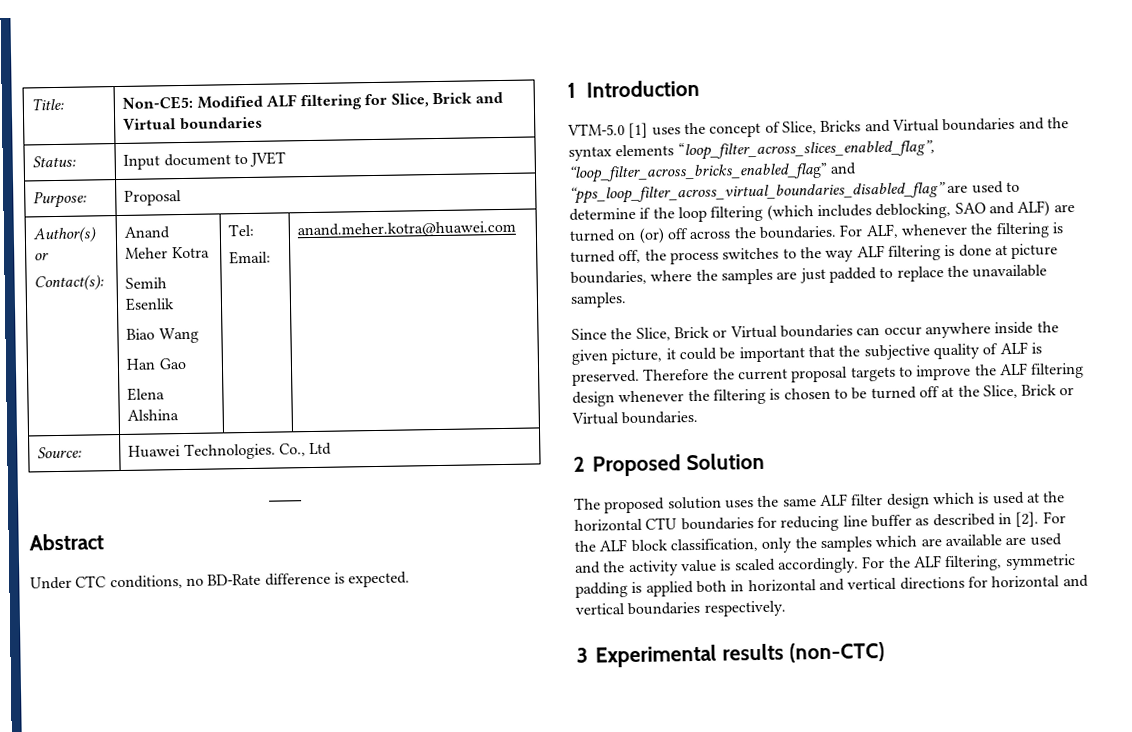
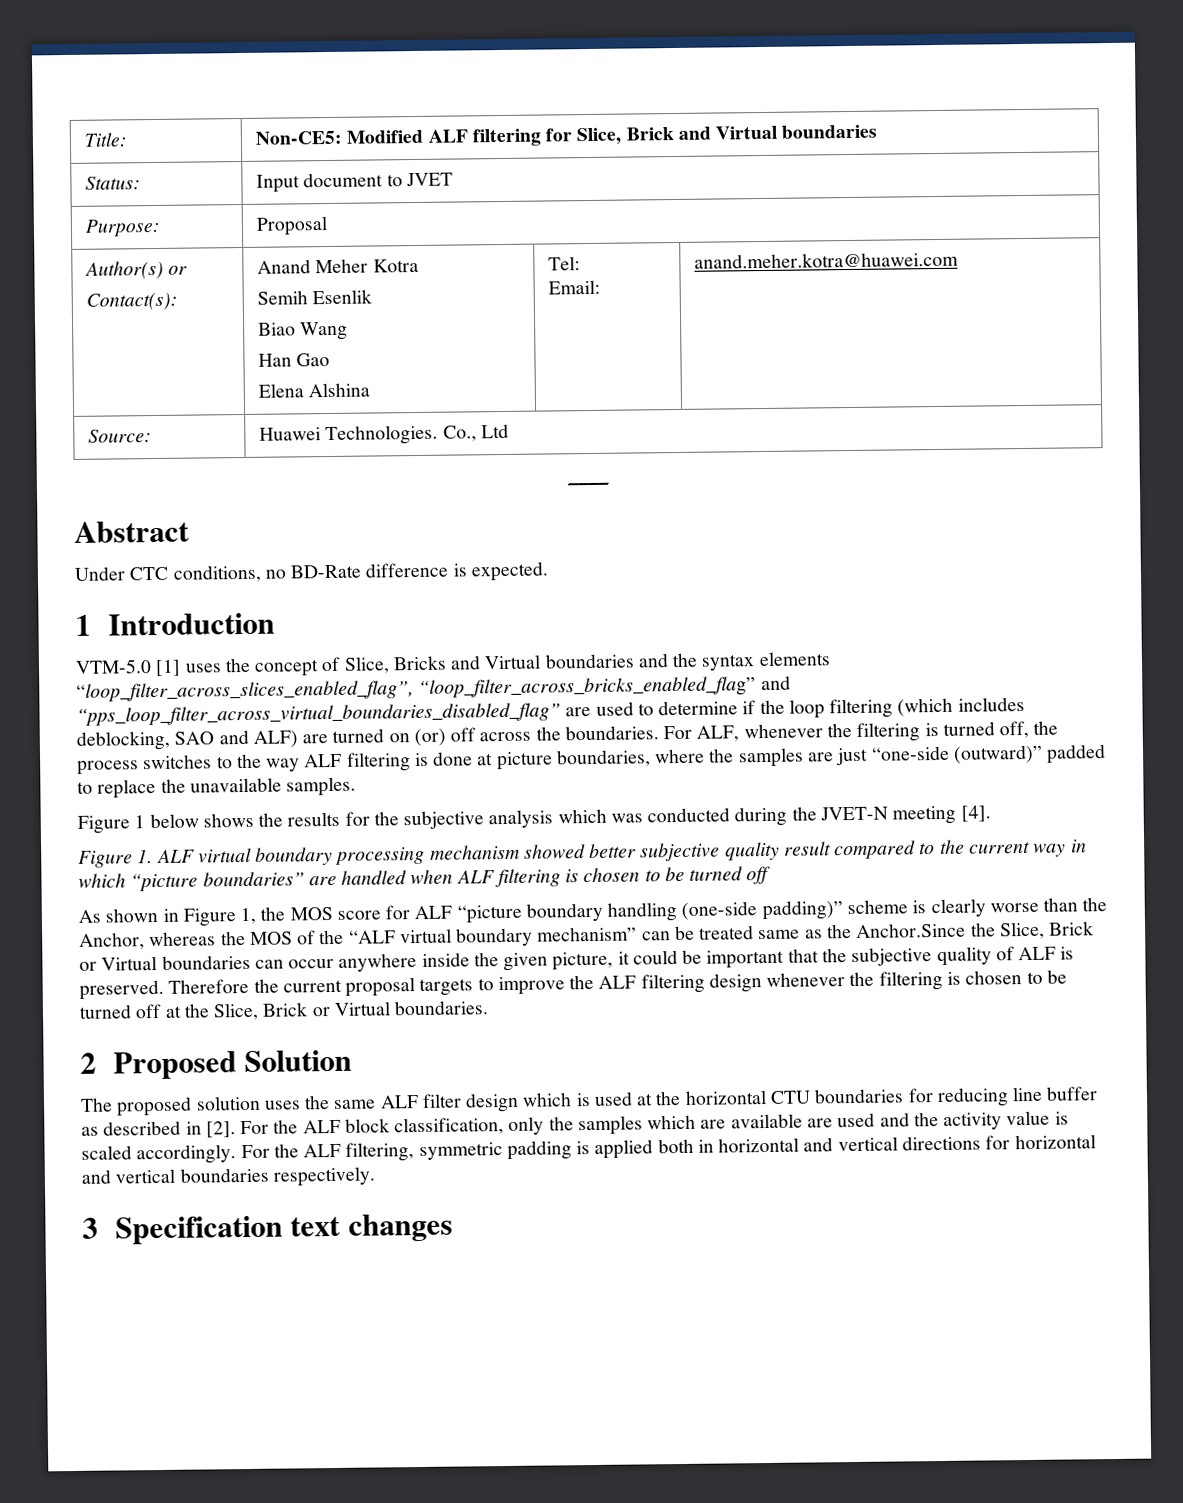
(826, 275) none -> [870,744,1043,764] “one-side (outward)”
[571,328,607,340] Since -> [77,805,991,834] [78,839,1087,868] [78,865,772,892] [78,897,1108,927] [79,922,967,950] Figure 1 below shows the results for the subjective analysis which was conducted during the JVET-N meeting [4]. // Figure 1. ALF virtual boundary processing mechanism showed better subjective quality result compared to the current way in which “picture boundaries” are handled when ALF filtering is chosen to be turned off // As shown in Figure 1, the MOS score for ALF “picture boundary handling (one-side padding)” scheme is clearly worse than the Anchor, whereas the MOS of the “ALF virtual boundary mechanism” can be treated same as the Anchor.Since
[595,642,885,668] Experimental results (non-CTC) -> [115,1213,453,1245] Specification text changes

